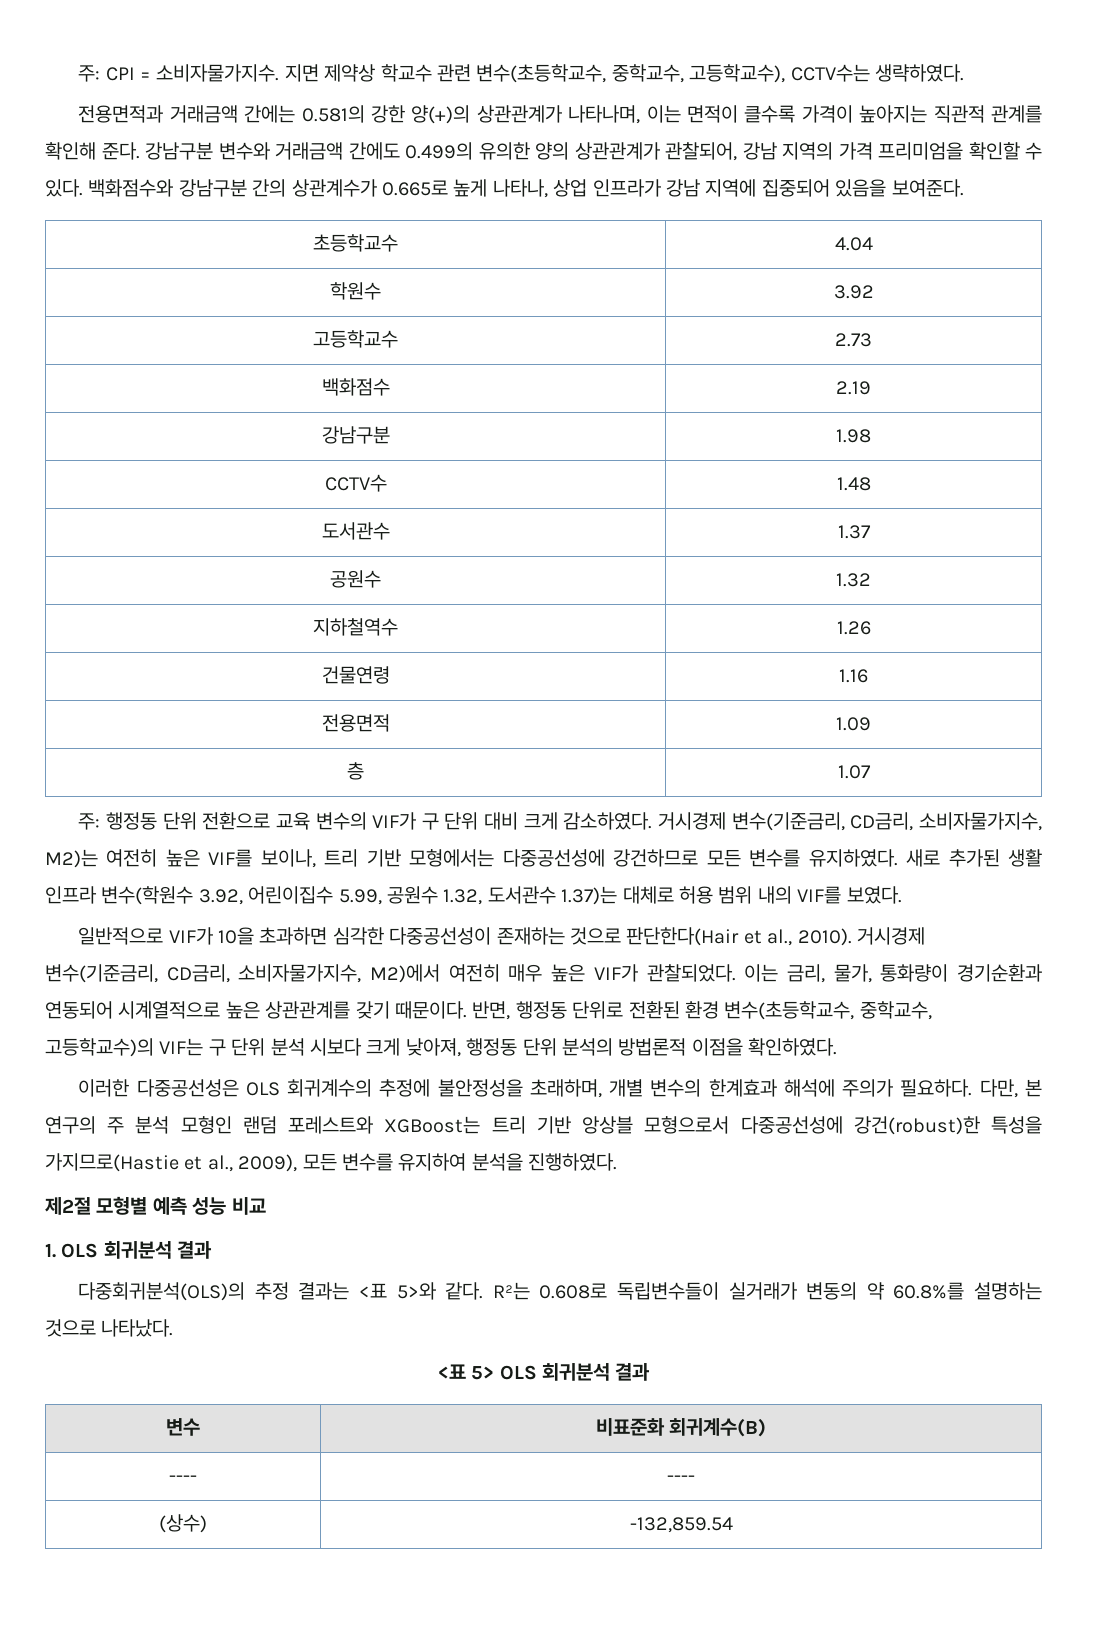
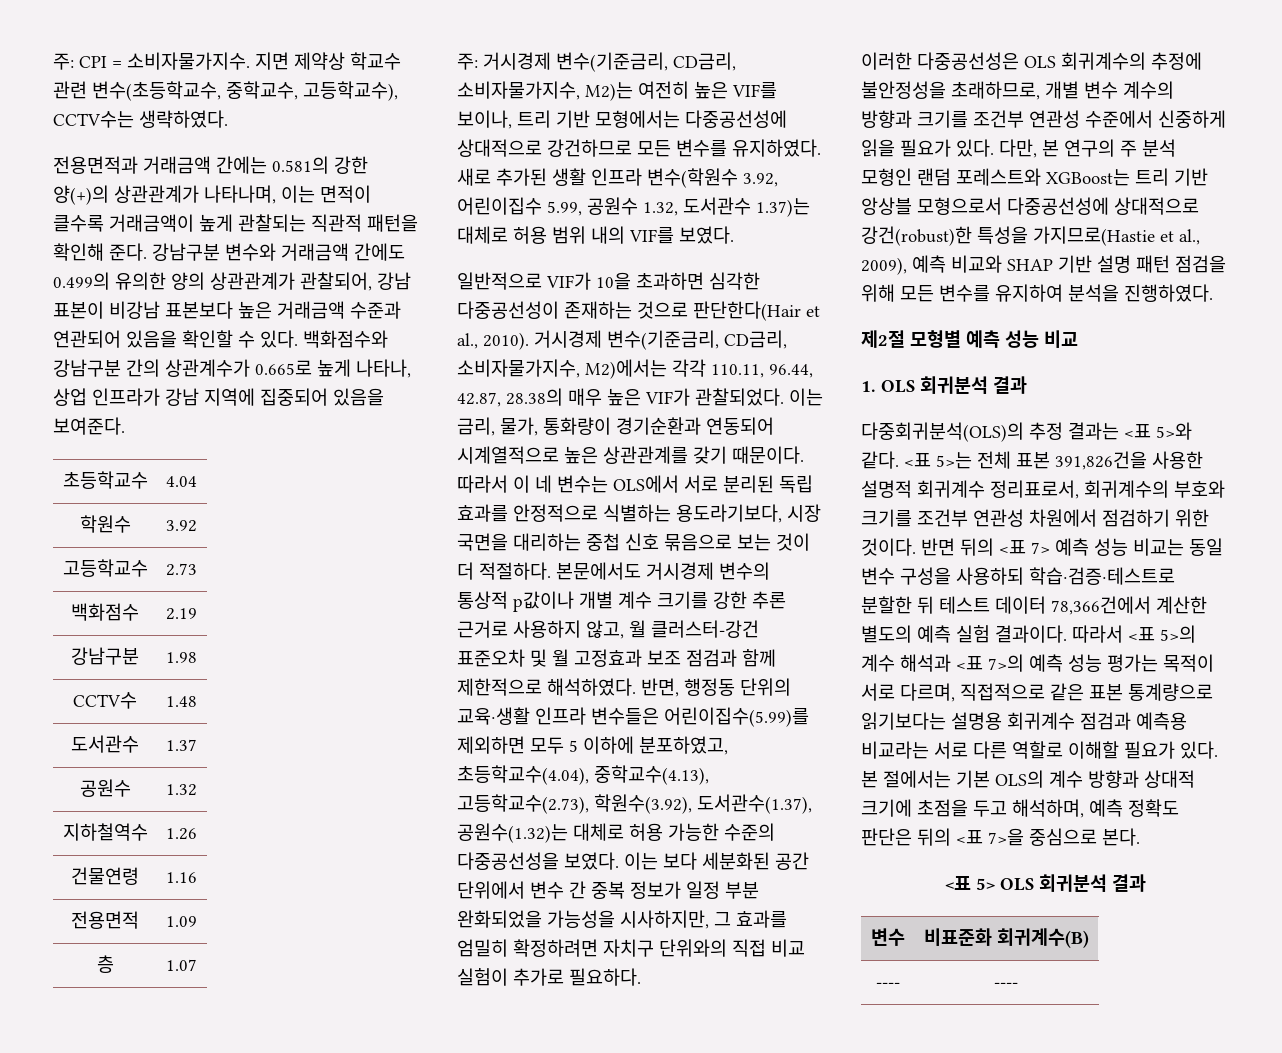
[801,105,1042,123] 가격이 높아지는 직관적 관계를 -> [109,214,418,232] 거래금액이 높게 관찰되는 직관적 패턴을
[782,142,963,160] 지역의 가격 프리미엄을 -> [53,301,401,319] [53,330,177,348] 표본이 비강남 표본보다 높은 거래금액 수준과 연관되어 있음을
[105,812,653,830] 행정동 단위 전환으로 교육 변수의 VIF가 구 단위 대비 크게 감소하였다. -> (478, 61) none
(605, 858) none -> [457,139,542,157] 상대적으로
[370,964,500,983] M2)에서 여전히 -> [585,359,813,379] [457,388,563,407] M2)에서는 각각 110.11, 96.44, 42.87, 28.38의
[472,1001,932,1020] [45,1038,838,1057] 반면, 행정동 단위로 전환된 환경 변수(초등학교수, 중학교수, 고등학교수)의 VIF는 구 단위 분석 시보다 크게 낮아져, 행정동 단위 분석의 방법론적 이점을 확인하였다. -> [457,475,813,493] [457,504,821,523] [457,533,810,551] [457,562,770,580] [457,591,786,612] [457,620,759,639] [457,649,776,667] [457,678,791,697] [457,707,809,727] [457,736,728,755] [457,765,709,785] [457,794,812,814] [457,823,775,843] [457,852,809,870] [457,881,759,899] [457,910,787,929] [457,939,805,957] [457,968,641,986] 따라서 이 네 변수는 OLS에서 서로 분리된 독립 효과를 안정적으로 식별하는 용도라기보다, 시장 국면을 대리하는 중첩 신호 묶음으로 보는 것이 더 적절하다. 본문에서도 거시경제 변수의 통상적 p값이나 개별 계수 크기를 강한 추론 근거로 사용하지 않고, 월 클러스터-강건 표준오차 및 월 고정효과 보조 점검과 함께 제한적으로 해석하였다. 반면, 행정동 단위의 교육·생활 인프라 변수들은 어린이집수(5.99)를 제외하면 모두 5 이하에 분포하였고, 초등학교수(4.04), 중학교수(4.13), 고등학교수(2.73), 학원수(3.92), 도서관수(1.37), 공원수(1.32)는 대체로 허용 가능한 수준의 다중공선성을 보였다. 이는 보다 세분화된 공간 단위에서 변수 간 중복 정보가 일정 부분 완화되었을 가능성을 시사하지만, 그 효과를 엄밀히 확정하려면 자치구 단위와의 직접 비교 실험이 추가로 필요하다.
[529,1079,973,1098] 초래하며, 개별 변수의 한계효과 해석에 주의가 필요하다. -> [951,81,1174,100] [861,110,1226,128] [861,139,994,157] 초래하므로, 개별 변수 계수의 방향과 크기를 조건부 연관성 수준에서 신중하게 읽을 필요가 있다.
(843, 1125) none -> [1114,197,1199,215] 상대적으로
(298, 1163) none -> [912,255,1226,273] [861,284,895,302] 예측 비교와 SHAP 기반 설명 패턴 점검을 위해
[492,1282,1042,1300] [45,1319,174,1337] R²는 0.608로 독립변수들이 실거래가 변동의 약 60.8%를 설명하는 것으로 나타났다. -> [904,451,1203,470] [861,480,1225,499] [861,509,1209,527] [861,538,1223,556] [861,567,1175,585] [861,596,1207,615] [861,625,1196,643] [861,654,1214,672] [861,683,1213,702] [861,712,1187,730] [861,741,1218,759] [861,770,1195,788] [861,799,1179,818] [861,828,1140,846] <표 5>는 전체 표본 391,826건을 사용한 설명적 회귀계수 정리표로서, 회귀계수의 부호와 크기를 조건부 연관성 차원에서 점검하기 위한 것이다. 반면 뒤의 <표 7> 예측 성능 비교는 동일 변수 구성을 사용하되 학습·검증·테스트로 분할한 뒤 테스트 데이터 78,366건에서 계산한 별도의 예측 실험 결과이다. 따라서 <표 5>의 계수 해석과 <표 7>의 예측 성능 평가는 목적이 서로 다르며, 직접적으로 같은 표본 통계량으로 읽기보다는 설명용 회귀계수 점검과 예측용 비교라는 서로 다른 역할로 이해할 필요가 있다. 본 절에서는 기본 OLS의 계수 방향과 상대적 크기에 초점을 두고 해석하며, 예측 정확도 판단은 뒤의 <표 7>을 중심으로 본다.
[159,1514,207,1533] [629,1517,733,1533] // (상수) | -132,859.54 -> (1018, 985) none

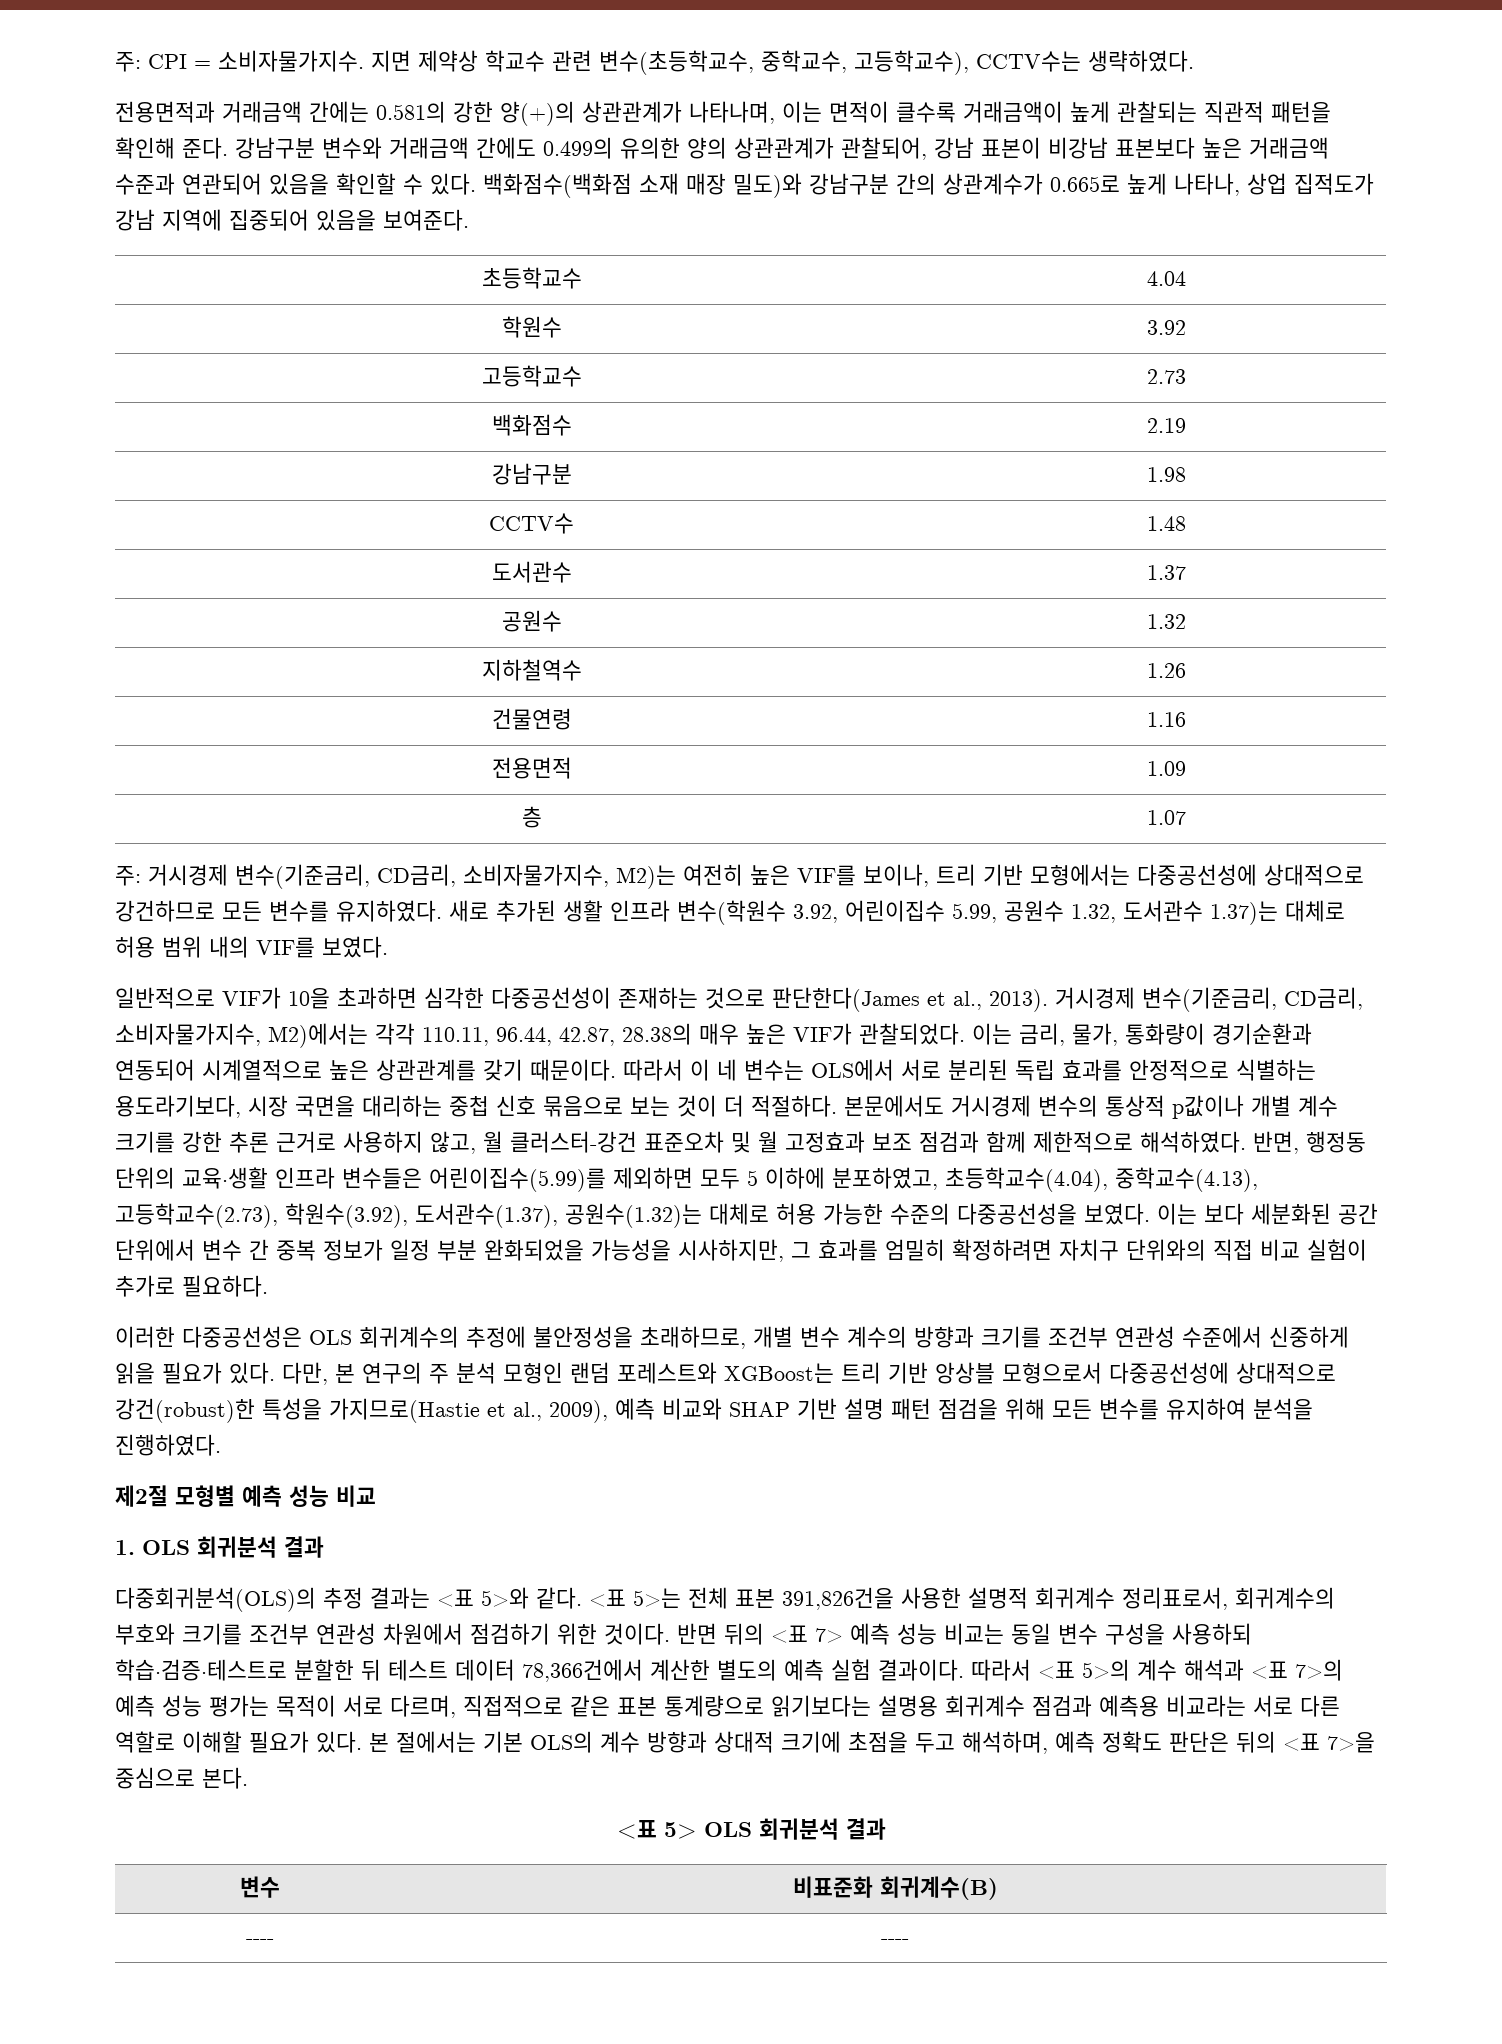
[303,330,388,348] 백화점수와 -> [483,173,802,198] 백화점수(백화점 소재 매장 밀도)와
[92,388,160,406] 인프라가 -> [1294,173,1374,195] 집적도가
[693,301,820,321] [457,332,529,350] 판단한다(Hair et al., 2010). -> [772,987,1048,1012] 판단한다(James et al., 2013).

